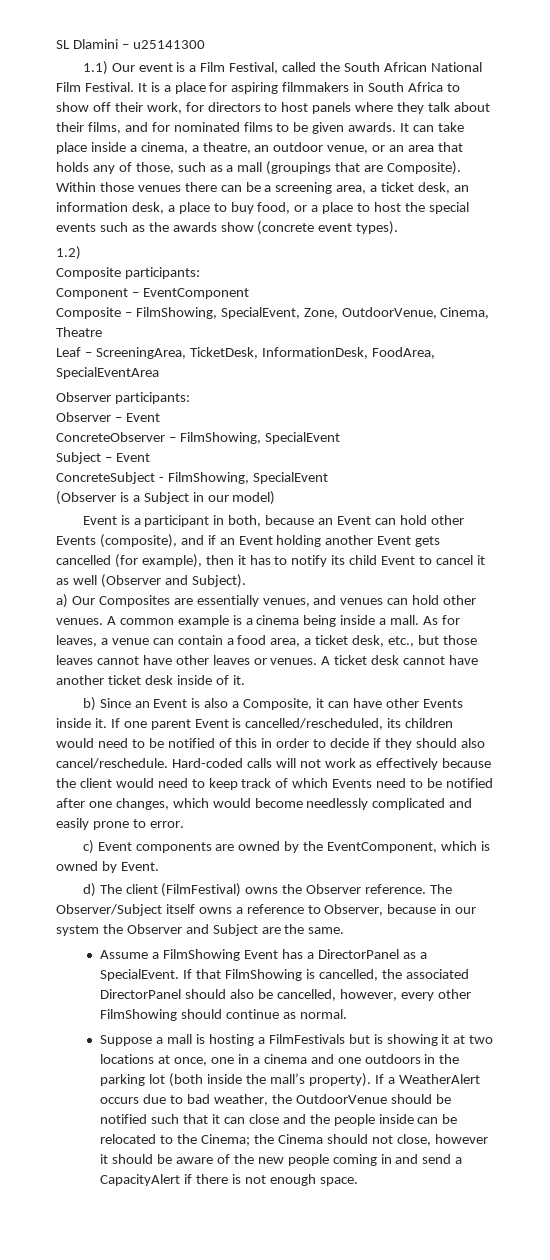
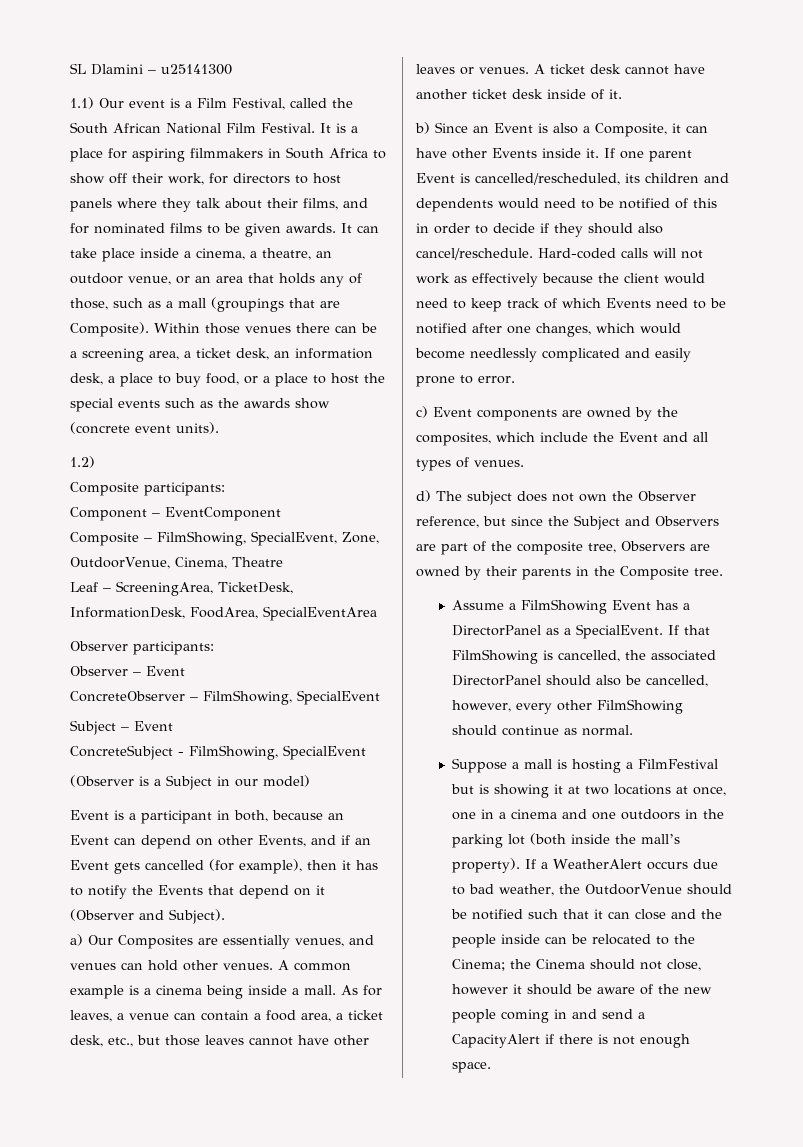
[356,221,399,235] types). -> [176,422,219,434] units).
[399,515,464,525] [56,534,177,548] hold other Events (composite), -> [141,835,306,849] depend on other Events,
[276,535,412,547] holding another Event -> (109, 865) none
[331,555,485,565] [56,575,97,585] its child Event to cancel it as well -> [132,885,325,899] the Events that depend on it
(454, 723) none -> [704,173,729,183] [416,198,493,212] and dependents
[327,841,490,853] [56,861,159,873] [82,883,453,897] [56,904,477,916] [56,924,345,936] EventComponent, which is owned by Event. // d) The client (FilmFestival) owns the Observer reference. The Observer/Subject itself owns a reference to Observer, because in our system the Observer and Subject are the same. -> [416,432,708,446] [416,457,524,471] [416,490,696,505] [416,515,719,530] [416,541,710,555] [416,566,723,580] composites, which include the Event and all types of venues. // d) The subject does not own the Observer reference, but since the Subject and Observers are part of the composite tree, Observers are owned by their parents in the Composite tree.
[268,1034,345,1044] FilmFestivals -> [638,759,719,769] FilmFestival

